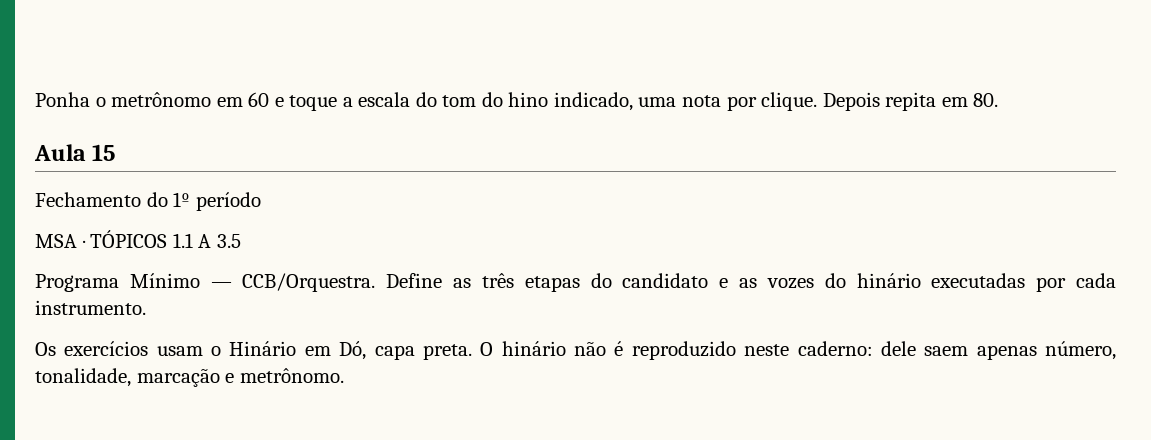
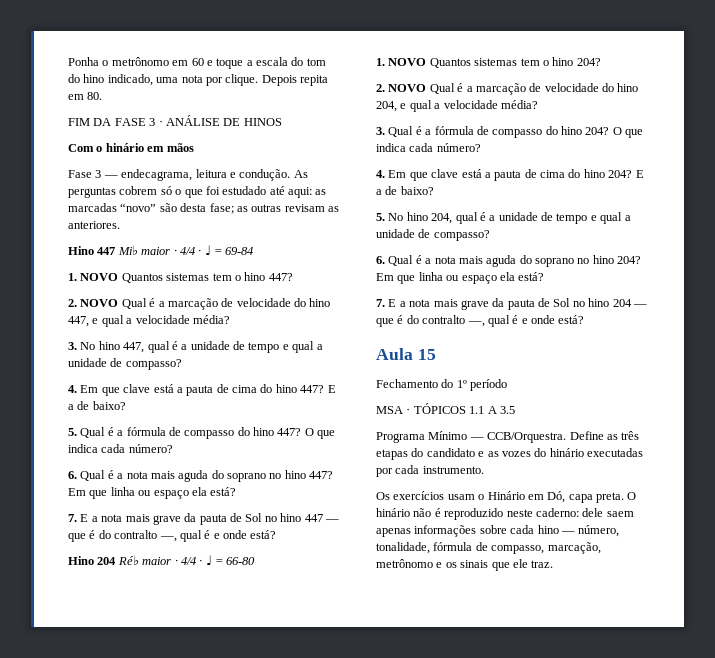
(999, 100) none -> [68,115,282,126] [68,143,194,152] [68,169,308,181] [68,186,327,198] [68,203,339,214] [68,221,120,229] [68,245,254,256] [68,272,293,283] [68,298,331,310] [68,315,230,327] [68,341,323,353] [68,358,182,370] [68,384,336,396] [68,401,126,410] [68,427,336,439] [68,444,173,453] [68,470,334,482] [68,487,237,499] [68,513,339,525] [68,530,277,542] [68,555,256,566] [376,57,601,68] [376,83,639,95] [376,100,538,112] [376,126,644,138] [376,143,481,152] [376,169,644,181] [376,186,434,195] [376,212,631,224] [376,229,490,241] [376,255,642,267] [376,272,545,284] [376,298,647,310] [376,315,585,327] // FIM DA FASE 3 · ANÁLISE DE HINOS // Com o hinário em mãos // Fase 3 — endecagrama, leitura e condução. As perguntas cobrem só o que foi estudado até aqui: as marcadas “novo” são desta fase; as outras revisam as anteriores. // Hino 447 Mi♭ maior · 4/4 · ♩ = 69-84 // 1. NOVO Quantos sistemas tem o hino 447? // 2. NOVO Qual é a marcação de velocidade do hino 447, e qual a velocidade média? // 3. No hino 447, qual é a unidade de tempo e qual a unidade de compasso? // 4. Em que clave está a pauta de cima do hino 447? E a de baixo? // 5. Qual é a fórmula de compasso do hino 447? O que indica cada número? // 6. Qual é a nota mais aguda do soprano no hino 447? Em que linha ou espaço ela está? // 7. E a nota mais grave da pauta de Sol no hino 447 — que é do contralto —, qual é e onde está? // Hino 204 Ré♭ maior · 4/4 · ♩ = 66-80 // 1. NOVO Quantos sistemas tem o hino 204? // 2. NOVO Qual é a marcação de velocidade do hino 204, e qual a velocidade média? // 3. Qual é a fórmula de compasso do hino 204? O que indica cada número? // 4. Em que clave está a pauta de cima do hino 204? E a de baixo? // 5. No hino 204, qual é a unidade de tempo e qual a unidade de compasso? // 6. Qual é a nota mais aguda do soprano no hino 204? Em que linha ou espaço ela está? // 7. E a nota mais grave da pauta de Sol no hino 204 — que é do contralto —, qual é e onde está?
[1044,341,1116,360] [35,368,344,387] número, tonalidade, marcação e metrônomo. -> [414,525,620,537] [376,542,601,554] [376,559,554,571] informações sobre cada hino — número, tonalidade, fórmula de compasso, marcação, metrônomo e os sinais que ele traz.

